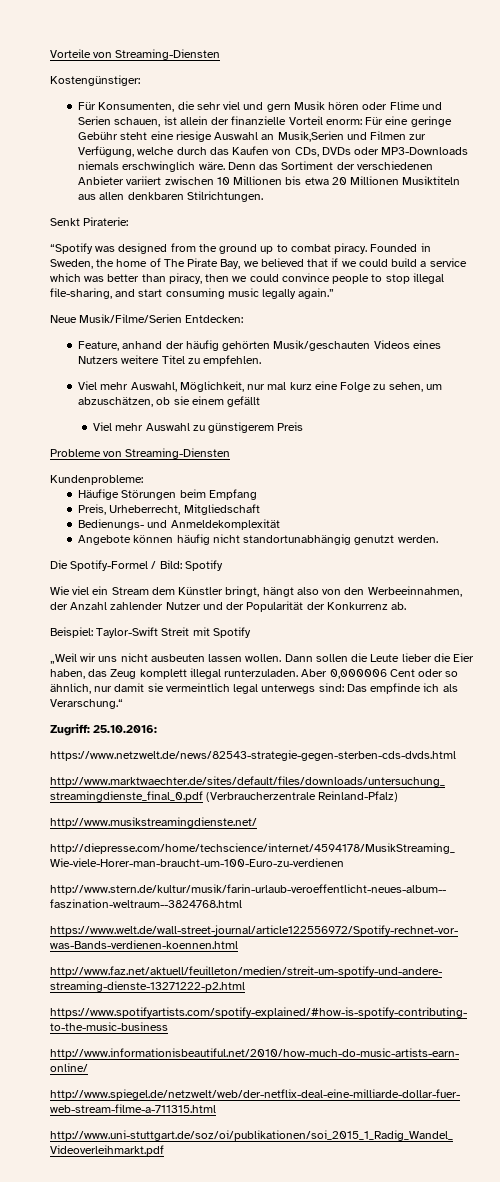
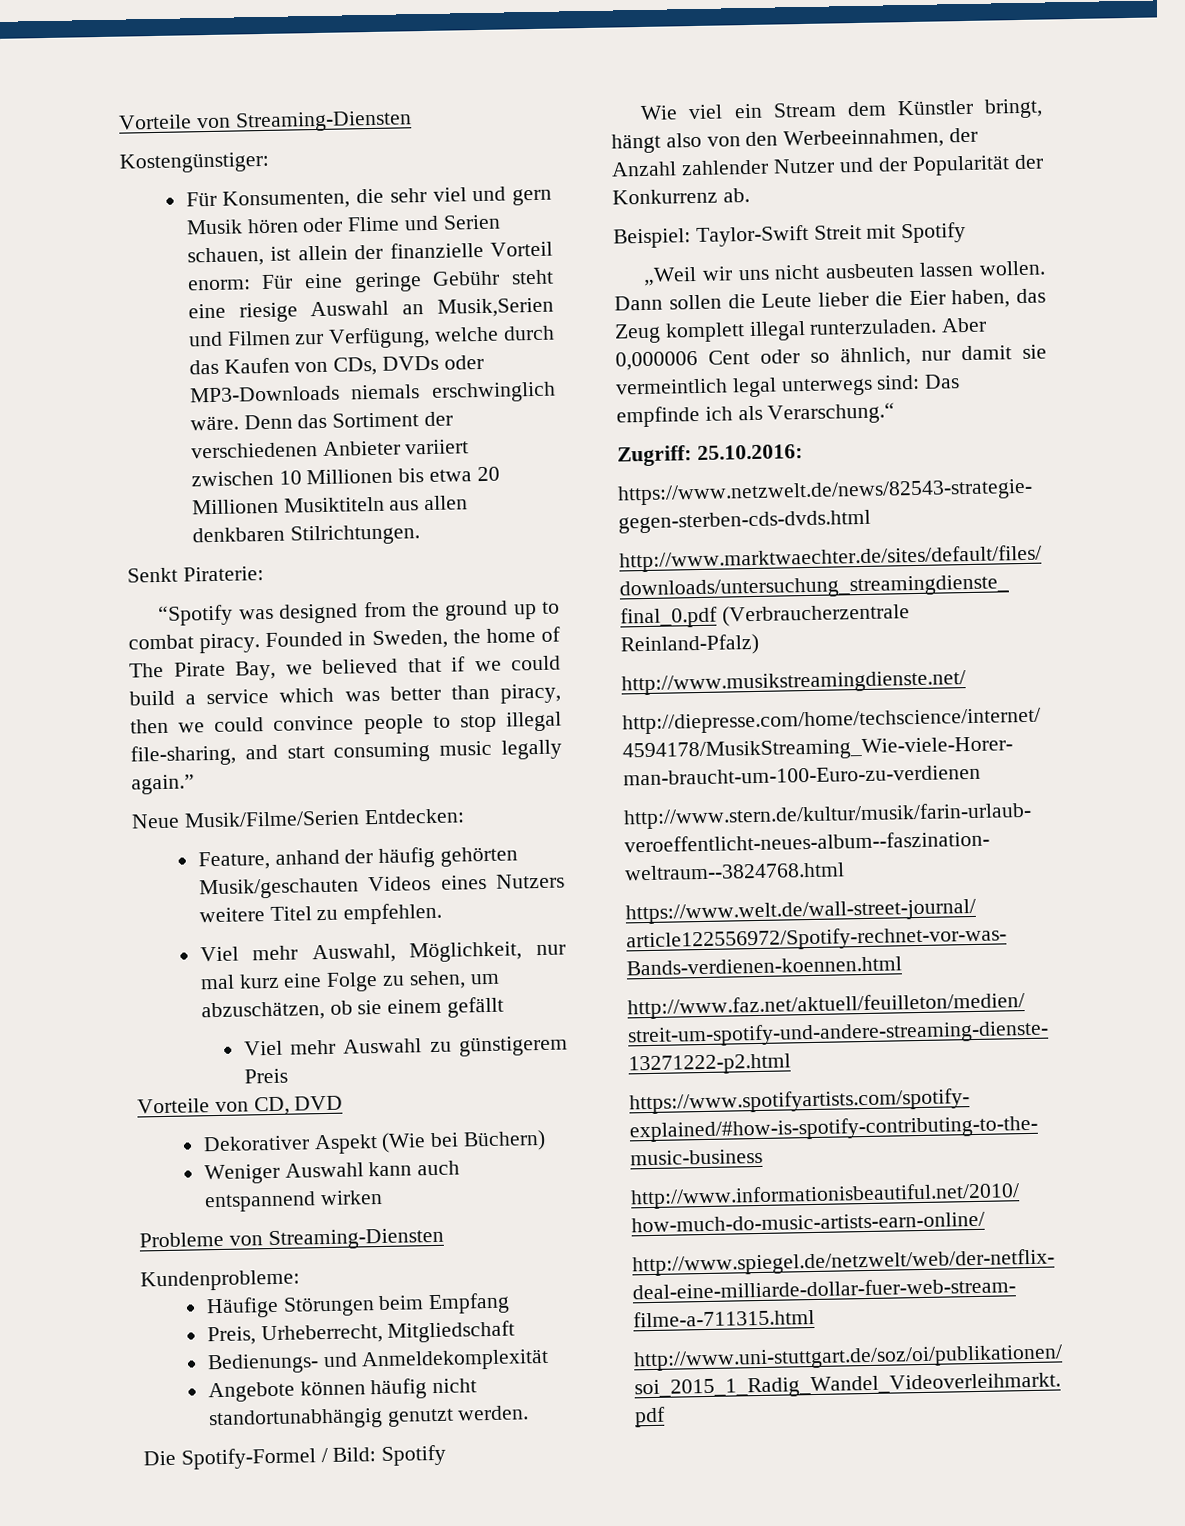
(304, 426) none -> [137,1095,344,1116] [202,1129,546,1155] [203,1160,461,1185] [203,1189,383,1213] // Vorteile von CD, DVD // Dekorativer Aspekt (Wie bei Büchern) // Weniger Auswahl kann auch entspannend wirken

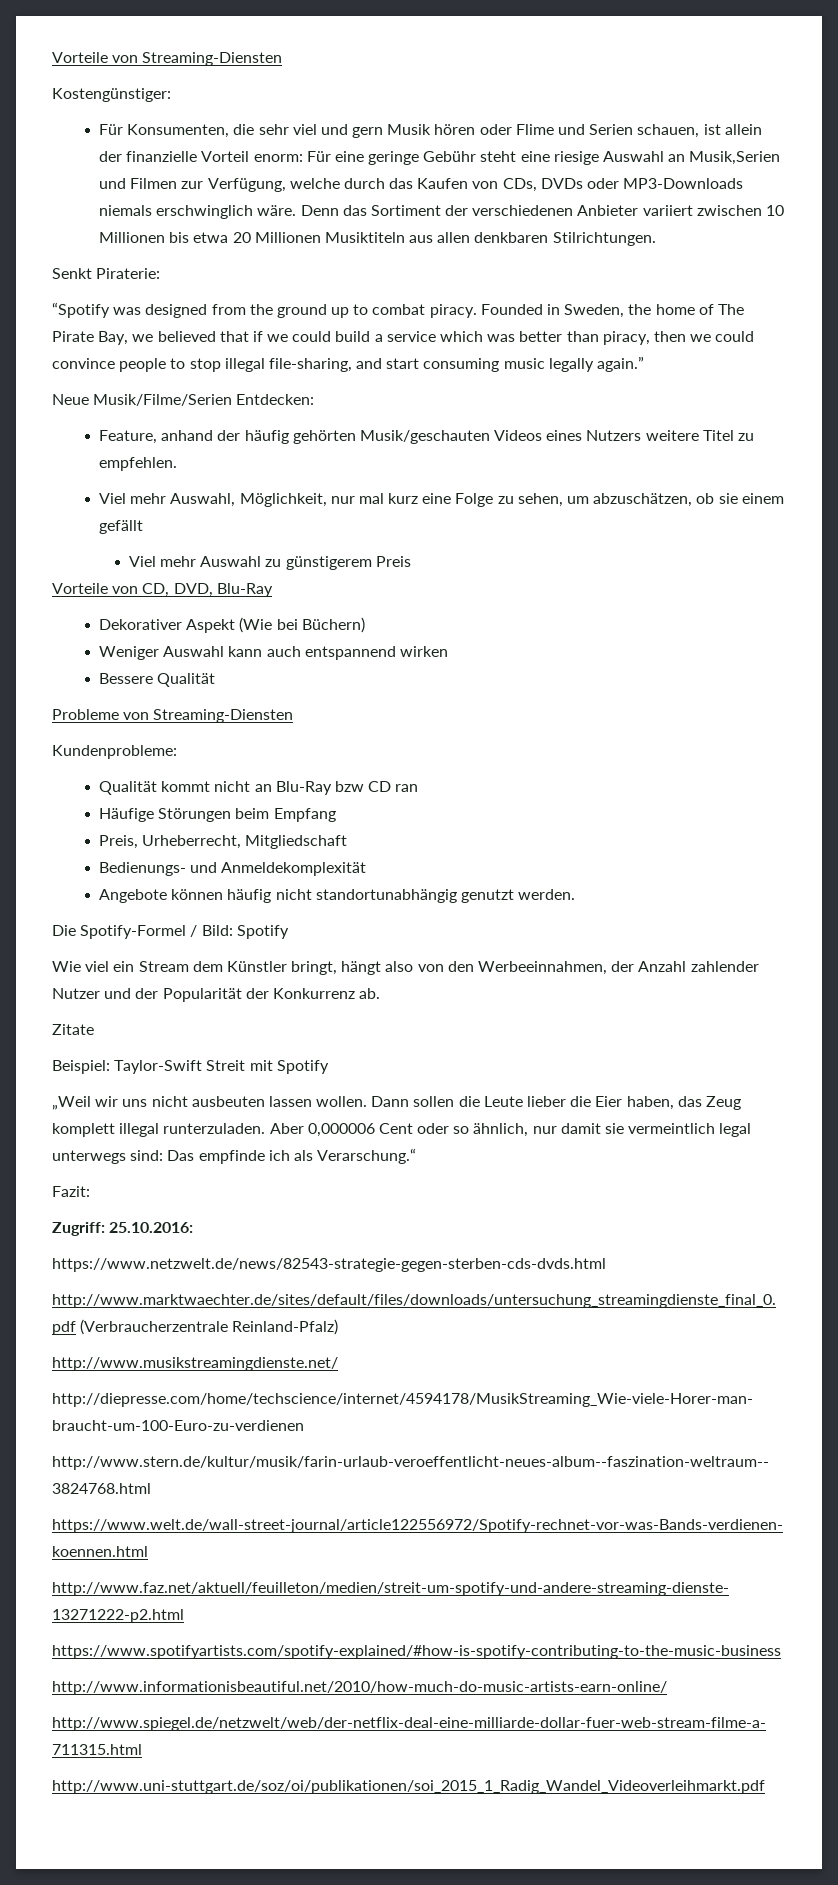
[294,1095,344,1111] DVD -> [173,583,273,597] DVD, Blu-Ray
(383, 1197) none -> [98,673,216,687] // Bessere Qualität
(300, 1280) none -> [98,781,419,795] // Qualität kommt nicht an Blu-Ray bzw CD ran
(750, 195) none -> [52,1024,94,1035] // Zitate
(896, 413) none -> [52,1186,90,1197] // Fazit:

